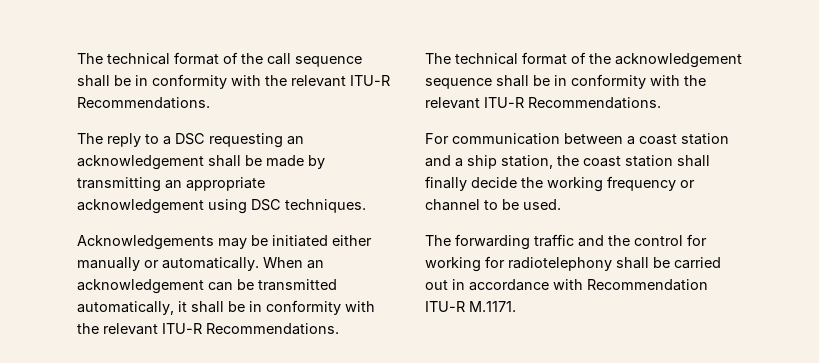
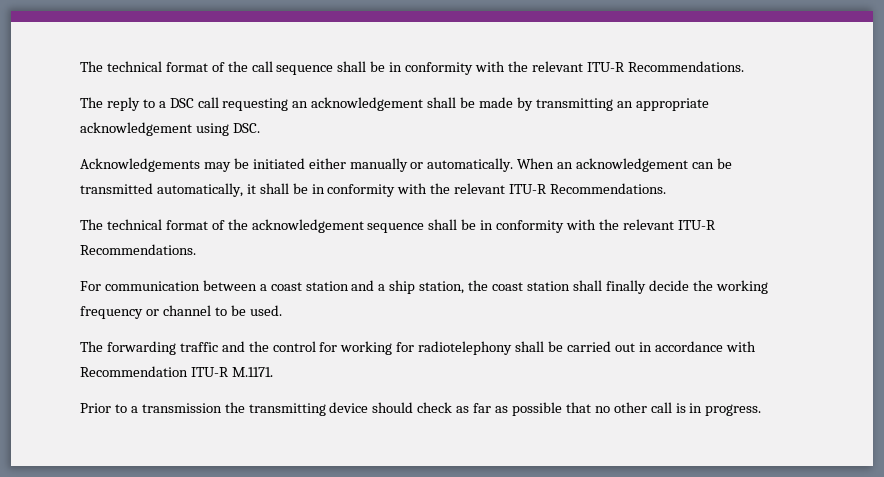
(205, 139) none -> [197,97,219,108] call
[251,199,366,213] DSC techniques. -> [232,123,260,133] DSC.
(516, 306) none -> [80,402,762,416] // Prior to a transmission the transmitting device should check as far as possible that no other call is in progress.

